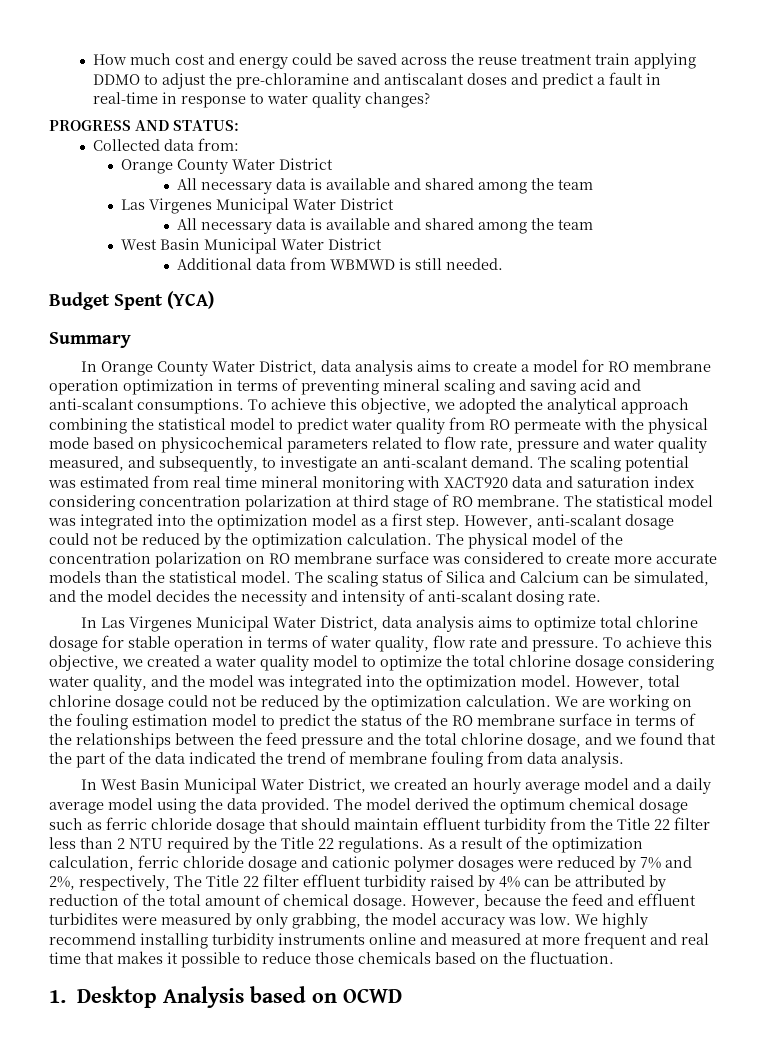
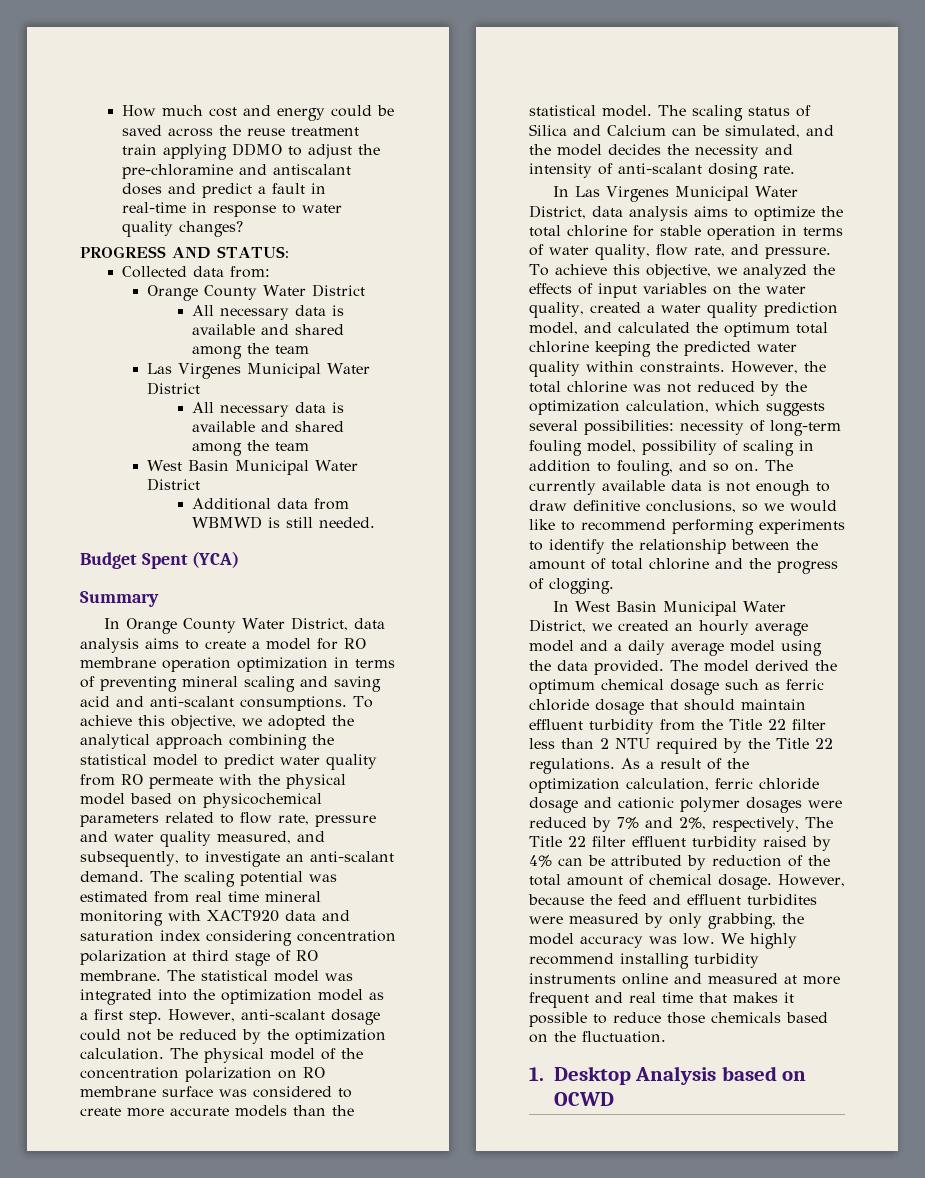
[49,437,89,449] mode -> [80,793,125,805] model
[600,616,699,628] [49,636,98,652] total chlorine dosage -> [821,206,843,217] [529,225,627,237] the total chlorine
[469,637,497,648] rate -> [693,246,725,257] rate,
[147,655,714,671] [48,675,680,691] [49,694,692,711] [49,713,696,730] [49,732,716,749] [49,751,624,768] created a water quality model to optimize the total chlorine dosage considering water quality, and the model was integrated into the optimization model. However, total chlorine dosage could not be reduced by the optimization calculation. We are working on the fouling estimation model to predict the status of the RO membrane surface in terms of the relationships between the feed pressure and the total chlorine dosage, and we found that the part of the data indicated the trend of membrane fouling from data analysis. -> [742,264,835,279] [529,283,806,298] [529,302,838,318] [529,322,828,337] [529,341,797,357] [529,361,826,377] [529,381,807,396] [529,400,825,416] [529,420,841,436] [529,440,814,456] [529,460,793,476] [529,480,830,496] [529,500,837,513] [529,519,845,535] [529,539,818,554] [529,558,838,574] [529,578,614,594] analyzed the effects of input variables on the water quality, created a water quality prediction model, and calculated the optimum total chlorine keeping the predicted water quality within constraints. However, the total chlorine was not reduced by the optimization calculation, which suggests several possibilities: necessity of long-term fouling model, possibility of scaling in addition to fouling, and so on. The currently available data is not enough to draw definitive conclusions, so we would like to recommend performing experiments to identify the relationship between the amount of total chlorine and the progress of clogging.

